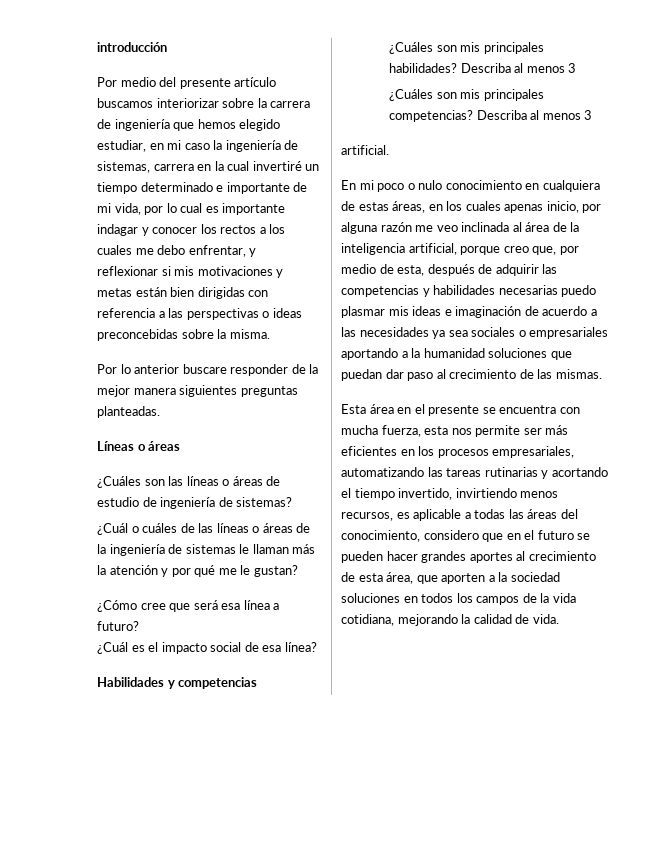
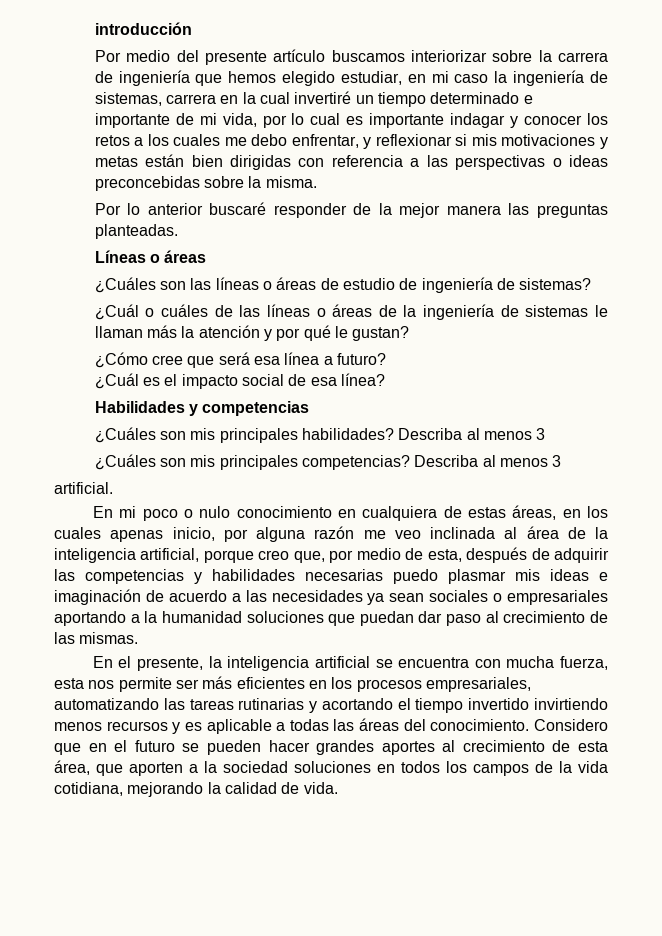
[220,225,257,234] rectos -> [94,135,130,146] retos
[182,364,227,374] buscare -> [209,202,267,215] buscaré
[179,385,238,397] siguientes -> [508,203,530,215] las
[218,568,237,575] me -> (331, 333) none
[448,330,468,337] sea -> [389,593,425,602] sean
[341,404,480,416] Esta área en el presente -> [92,656,370,671] En el presente, la inteligencia artificial
[398,488,453,500] invertido, -> [468,698,530,710] invertido
[341,512,393,521] recursos, -> [106,721,181,734] recursos y
[341,530,479,542] conocimiento, considero -> [430,719,608,731] conocimiento. Considero

